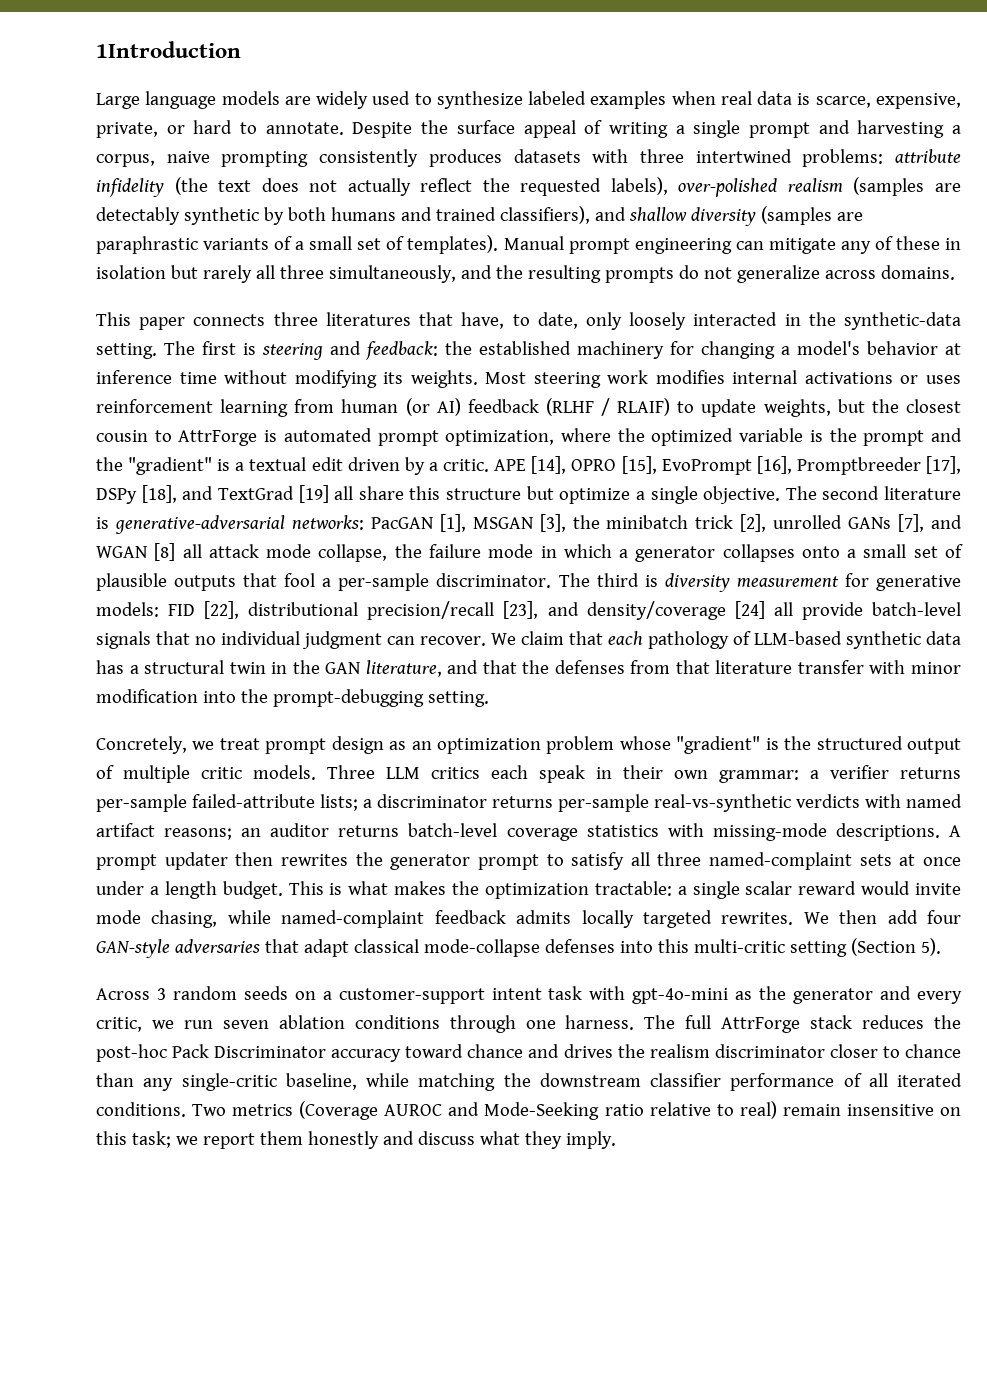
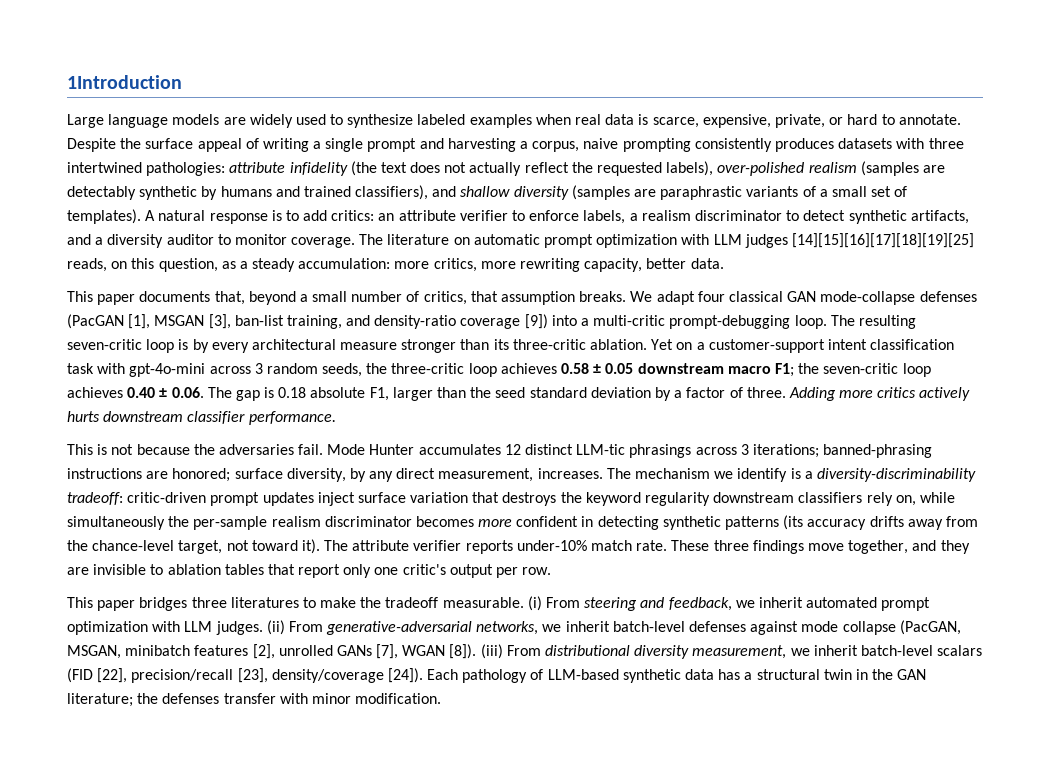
[802,149,884,167] problems: -> [146,162,226,176] pathologies:
[287,207,326,221] both -> (218, 193) none
[503,236,961,254] [96,265,955,283] [96,312,961,330] [96,341,961,360] [96,370,962,388] [96,398,961,417] [96,428,962,446] [96,456,962,475] [96,485,961,504] [96,514,963,534] [96,543,964,562] [96,573,962,592] [96,601,961,620] [96,631,643,649] Manual prompt engineering can mitigate any of these in isolation but rarely all three simultaneously, and the resulting prompts do not generalize across domains. // This paper connects three literatures that have, to date, only loosely interacted in the synthetic-data setting. The first is steering and feedback: the established machinery for changing a model's behavior at inference time without modifying its weights. Most steering work modifies internal activations or uses reinforcement learning from human (or AI) feedback (RLHF / RLAIF) to update weights, but the closest cousin to AttrForge is automated prompt optimization, where the optimized variable is the prompt and the "gradient" is a textual edit driven by a critic. APE [14], OPRO [15], EvoPrompt [16], Promptbreeder [17], DSPy [18], and TextGrad [19] all share this structure but optimize a single objective. The second literature is generative-adversarial networks: PacGAN [1], MSGAN [3], the minibatch trick [2], unrolled GANs [7], and WGAN [8] all attack mode collapse, the failure mode in which a generator collapses onto a small set of plausible outputs that fool a per-sample discriminator. The third is diversity measurement for generative models: FID [22], distributional precision/recall [23], and density/coverage [24] all provide batch-level signals that no individual judgment can recover. We claim that each -> [145,210,969,224] [67,233,974,248] [67,258,724,272] [67,291,977,305] [67,314,916,329] [67,339,955,353] [67,363,931,377] [67,387,971,401] [67,411,336,425] [67,444,933,458] [67,468,976,482] [67,492,955,506] [67,515,978,530] [67,539,970,554] [67,564,552,578] [67,596,931,611] [67,620,961,635] [67,644,983,659] [67,668,459,683] A natural response is to add critics: an attribute verifier to enforce labels, a realism discriminator to detect synthetic artifacts, and a diversity auditor to monitor coverage. The literature on automatic prompt optimization with LLM judges [14][15][16][17][18][19][25] reads, on this question, as a steady accumulation: more critics, more rewriting capacity, better data. // This paper documents that, beyond a small number of critics, that assumption breaks. We adapt four classical GAN mode-collapse defenses (PacGAN [1], MSGAN [3], ban-list training, and density-ratio coverage [9]) into a multi-critic prompt-debugging loop. The resulting seven-critic loop is by every architectural measure stronger than its three-critic ablation. Yet on a customer-support intent classification task with gpt-4o-mini across 3 random seeds, the three-critic loop achieves 0.58 ± 0.05 downstream macro F1; the seven-critic loop achieves 0.40 ± 0.06. The gap is 0.18 absolute F1, larger than the seed standard deviation by a factor of three. Adding more critics actively hurts downstream classifier performance. // This is not because the adversaries fail. Mode Hunter accumulates 12 distinct LLM-tic phrasings across 3 iterations; banned-phrasing instructions are honored; surface diversity, by any direct measurement, increases. The mechanism we identify is a diversity-discriminability tradeoff: critic-driven prompt updates inject surface variation that destroys the keyword regularity downstream classifiers rely on, while simultaneously the per-sample realism discriminator becomes more confident in detecting synthetic patterns (its accuracy drifts away from the chance-level target, not toward it). The attribute verifier reports under-10% match rate. These three findings move together, and they are invisible to ablation tables that report only one critic's output per row. // This paper bridges three literatures to make the tradeoff measurable. (i) From steering and feedback, we inherit automated prompt optimization with LLM judges. (ii) From generative-adversarial networks, we inherit batch-level defenses against mode collapse (PacGAN, MSGAN, minibatch features [2], unrolled GANs [7], WGAN [8]). (iii) From distributional diversity measurement, we inherit batch-level scalars (FID [22], precision/recall [23], density/coverage [24]). Each
[365,660,961,677] [96,689,489,707] [96,736,962,754] [96,765,961,783] [96,794,962,812] [96,823,961,841] [96,852,961,870] [96,881,961,899] [96,910,961,928] [96,938,941,958] [96,986,962,1004] [96,1015,962,1033] [96,1044,962,1062] [96,1073,962,1091] [96,1101,962,1120] [96,1131,616,1149] literature, and that the defenses from that literature transfer with minor modification into the prompt-debugging setting. // Concretely, we treat prompt design as an optimization problem whose "gradient" is the structured output of multiple critic models. Three LLM critics each speak in their own grammar: a verifier returns per-sample failed-attribute lists; a discriminator returns per-sample real-vs-synthetic verdicts with named artifact reasons; an auditor returns batch-level coverage statistics with missing-mode descriptions. A prompt updater then rewrites the generator prompt to satisfy all three named-complaint sets at once under a length budget. This is what makes the optimization tractable: a single scalar reward would invite mode chasing, while named-complaint feedback admits locally targeted rewrites. We then add four GAN-style adversaries that adapt classical mode-collapse defenses into this multi-critic setting (Section 5). // Across 3 random seeds on a customer-support intent task with gpt-4o-mini as the generator and every critic, we run seven ablation conditions through one harness. The full AttrForge stack reduces the post-hoc Pack Discriminator accuracy toward chance and drives the realism discriminator closer to chance than any single-critic baseline, while matching the downstream classifier performance of all iterated conditions. Two metrics (Coverage AUROC and Mode-Seeking ratio relative to real) remain insensitive on this task; we report them honestly and discuss what they imply. -> [67,693,442,707] literature; the defenses transfer with minor modification.

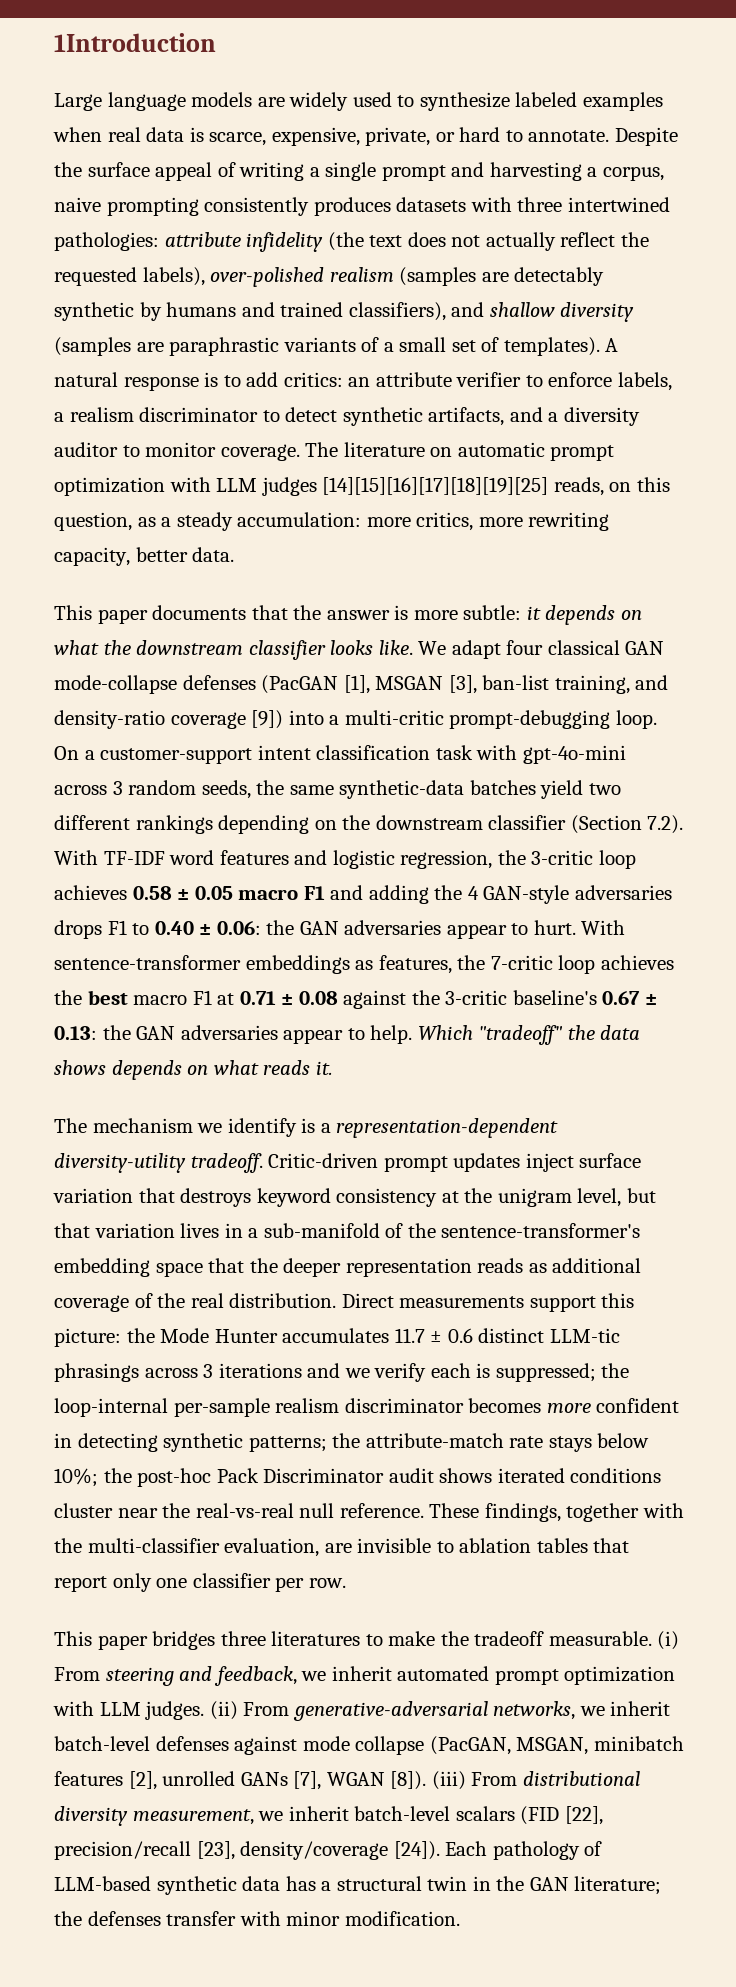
[214,291,627,305] that, beyond a small number of critics, that assumption breaks. -> [251,605,642,625] [54,640,413,660] that the answer is more subtle: it depends on what the downstream classifier looks like.
[830,315,916,329] [67,339,693,353] The resulting seven-critic loop is by every architectural measure stronger than its three-critic ablation. Yet on -> [54,746,79,760] On
[391,363,465,374] three-critic -> [289,780,621,799] [54,815,684,834] [54,850,594,869] same synthetic-data batches yield two different rankings depending on the downstream classifier (Section 7.2). With TF-IDF word features and logistic regression, the 3-critic
[637,363,931,377] [67,387,971,401] [67,411,336,425] [67,444,933,458] [67,468,603,482] downstream macro F1; the seven-critic loop achieves 0.40 ± 0.06. The gap is 0.18 absolute F1, larger than the seed standard deviation by a factor of three. Adding more critics actively hurts downstream classifier performance. // This is not because the adversaries fail. Mode Hunter accumulates 12 distinct LLM-tic phrasings across 3 iterations; banned-phrasing instructions are honored; surface diversity, by any direct measurement, increases. -> [238,885,672,904] [54,920,626,939] [54,955,674,974] [54,990,657,1009] [54,1025,641,1045] [54,1060,333,1080] macro F1 and adding the 4 GAN-style adversaries drops F1 to 0.40 ± 0.06: the GAN adversaries appear to hurt. With sentence-transformer embeddings as features, the 7-critic loop achieves the best macro F1 at 0.71 ± 0.08 against the 3-critic baseline's 0.67 ± 0.13: the GAN adversaries appear to help. Which "tradeoff" the data shows depends on what reads it. //
[816,468,976,482] [67,492,207,505] diversity-discriminability tradeoff: critic-driven -> [336,1118,559,1138] [54,1153,379,1173] representation-dependent diversity-utility tradeoff. Critic-driven
[560,492,955,506] [67,516,190,530] the keyword regularity downstream classifiers rely on, while simultaneously the -> [256,1188,656,1207] [54,1223,641,1238] [54,1258,642,1277] [54,1293,635,1312] [54,1328,620,1347] [54,1363,630,1382] [54,1398,168,1417] keyword consistency at the unigram level, but that variation lives in a sub-manifold of the sentence-transformer's embedding space that the deeper representation reads as additional coverage of the real distribution. Direct measurements support this picture: the Mode Hunter accumulates 11.7 ± 0.6 distinct LLM-tic phrasings across 3 iterations and we verify each is suppressed; the loop-internal
[725,515,978,530] [67,539,970,554] patterns (its accuracy drifts away from the chance-level target, not toward it). The attribute verifier reports under-10% match rate. These three findings move together, and they -> [248,1433,650,1452] [54,1468,662,1487] [54,1503,684,1522] [54,1538,320,1557] patterns; the attribute-match rate stays below 10%; the post-hoc Pack Discriminator audit shows iterated conditions cluster near the real-vs-real null reference. These findings, together with the multi-classifier evaluation,
[402,564,493,578] critic's output -> [192,1573,271,1588] classifier

